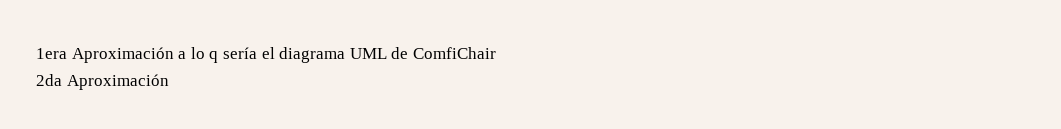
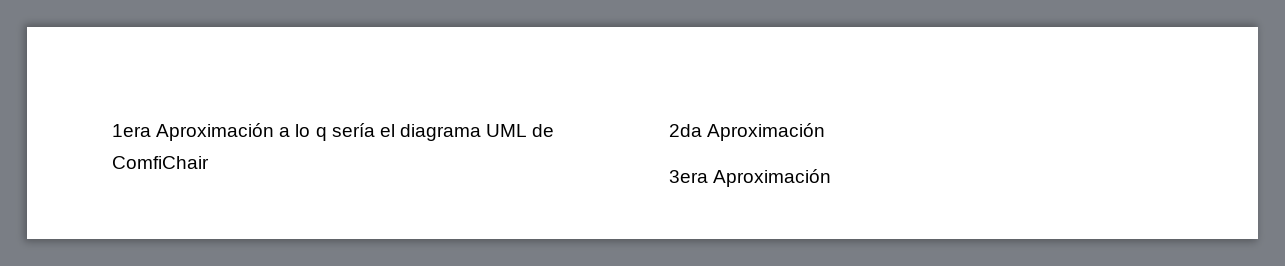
(169, 82) none -> [669,169,832,187] // 3era Aproximación

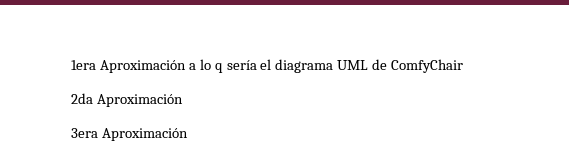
[112,156,209,169] ComfiChair -> [391,59,464,73] ComfyChair

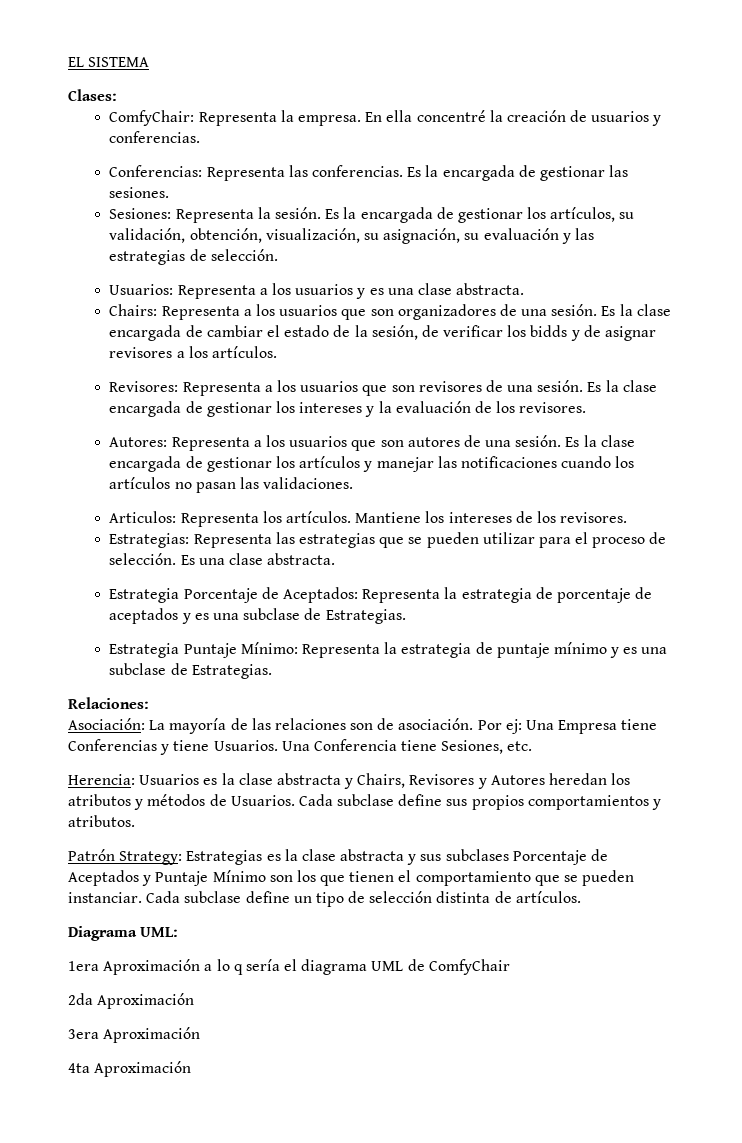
(71, 65) none -> [68,57,150,67] [68,89,117,101] [109,110,662,126] [109,131,201,143] [109,165,629,181] [109,187,170,198] [109,207,635,223] [109,228,594,244] [109,249,278,265] [109,283,525,299] [109,304,671,320] [109,325,657,341] [109,346,277,358] [109,380,657,396] [109,401,587,417] [109,435,635,451] [109,456,635,472] [109,477,354,493] [109,511,628,527] [109,532,667,548] [109,553,336,565] [109,587,653,603] [109,608,406,624] [109,642,668,658] [109,663,272,679] [68,697,149,709] [68,718,658,734] [68,739,533,755] [68,773,631,789] [68,794,662,810] [68,815,135,827] [68,849,609,865] [68,870,635,886] [68,891,581,907] [68,926,179,941] EL SISTEMA // Clases: // ComfyChair: Representa la empresa. En ella concentré la creación de usuarios y conferencias. // Conferencias: Representa las conferencias. Es la encargada de gestionar las sesiones. // Sesiones: Representa la sesión. Es la encargada de gestionar los artículos, su validación, obtención, visualización, su asignación, su evaluación y las estrategias de selección. // Usuarios: Representa a los usuarios y es una clase abstracta. // Chairs: Representa a los usuarios que son organizadores de una sesión. Es la clase encargada de cambiar el estado de la sesión, de verificar los bidds y de asignar revisores a los artículos. // Revisores: Representa a los usuarios que son revisores de una sesión. Es la clase encargada de gestionar los intereses y la evaluación de los revisores. // Autores: Representa a los usuarios que son autores de una sesión. Es la clase encargada de gestionar los artículos y manejar las notificaciones cuando los artículos no pasan las validaciones. // Articulos: Representa los artículos. Mantiene los intereses de los revisores. // Estrategias: Representa las estrategias que se pueden utilizar para el proceso de selección. Es una clase abstracta. // Estrategia Porcentaje de Aceptados: Representa la estrategia de porcentaje de aceptados y es una subclase de Estrategias. // Estrategia Puntaje Mínimo: Representa la estrategia de puntaje mínimo y es una subclase de Estrategias. // Relaciones: // Asociación: La mayoría de las relaciones son de asociación. Por ej: Una Empresa tiene Conferencias y tiene Usuarios. Una Conferencia tiene Sesiones, etc. // Herencia: Usuarios es la clase abstracta y Chairs, Revisores y Autores heredan los atributos y métodos de Usuarios. Cada subclase define sus propios comportamientos y atributos. // Patrón Strategy: Estrategias es la clase abstracta y sus subclases Porcentaje de Aceptados y Puntaje Mínimo son los que tienen el comportamiento que se pueden instanciar. Cada subclase define un tipo de selección distinta de artículos. // Diagrama UML: //
(188, 134) none -> [68,1061,192,1077] // 4ta Aproximación

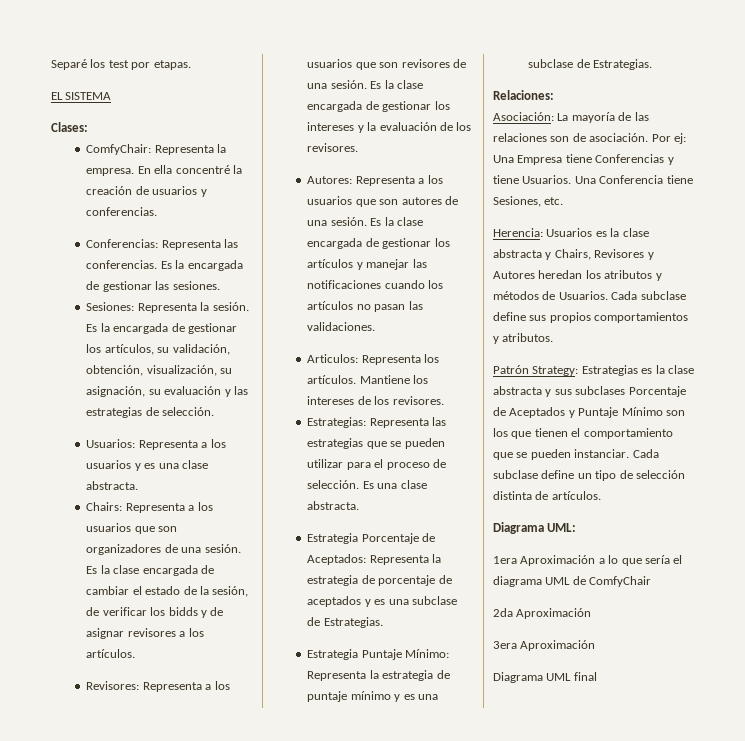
(68, 62) none -> [51,59,191,70] Separé los test por etapas. //
[233,964,243,975] q -> [621,558,642,566] que
[68,1061,192,1077] 4ta Aproximación -> [493,672,597,683] Diagrama UML final

